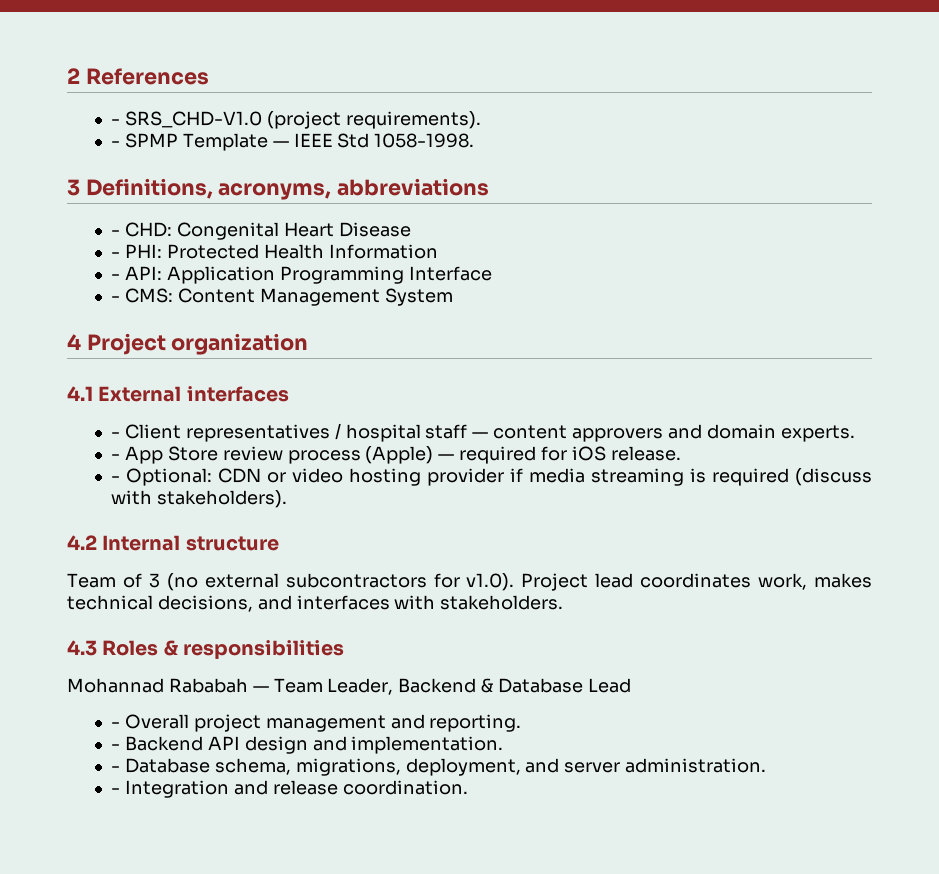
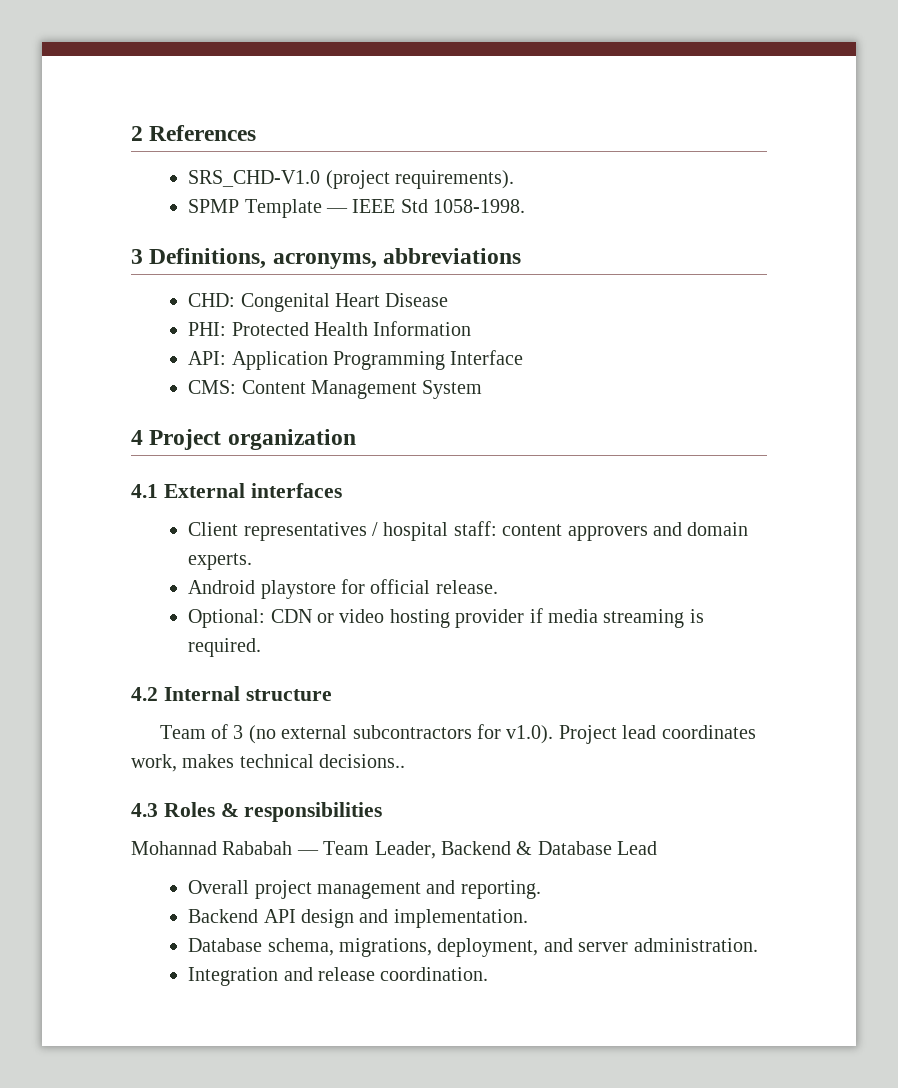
[111,119,121,125] - -> (257, 133) none
[111,141,121,147] - -> (515, 179) none
[111,230,121,236] - -> (522, 256) none
[111,252,121,258] - -> (449, 300) none
[111,274,121,280] - -> (472, 328) none
[111,296,121,302] - -> (524, 357) none
[111,432,121,438] - -> (342, 490) none
[425,424,489,439] staff — -> [453,521,497,536] staff:
[111,446,606,464] - App Store review process (Apple) — required for iOS -> [188,579,431,599] Android playstore for official
[111,476,121,482] - -> (498, 587) none
[712,468,873,486] [111,490,288,508] required (discuss with stakeholders). -> [188,638,262,657] required.
[157,595,564,612] decisions, and interfaces with stakeholders. -> [319,754,406,768] decisions..
[111,722,121,728] - -> (658, 848) none
[111,744,121,750] - -> (541, 889) none
[111,766,121,772] - -> (528, 918) none
[111,788,121,794] - -> (758, 945) none

